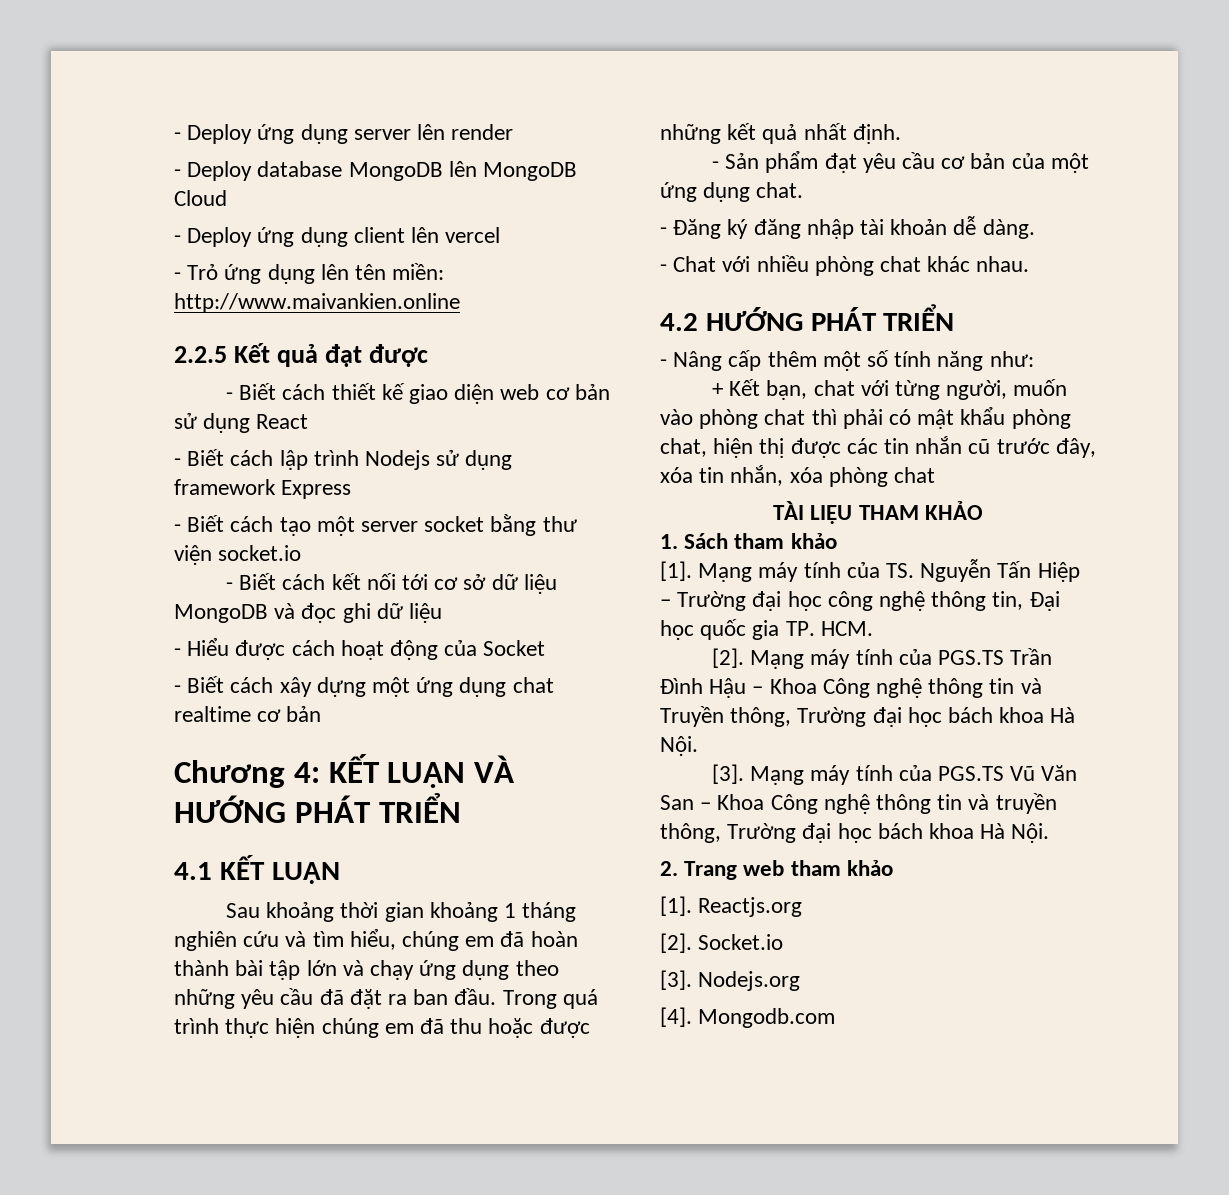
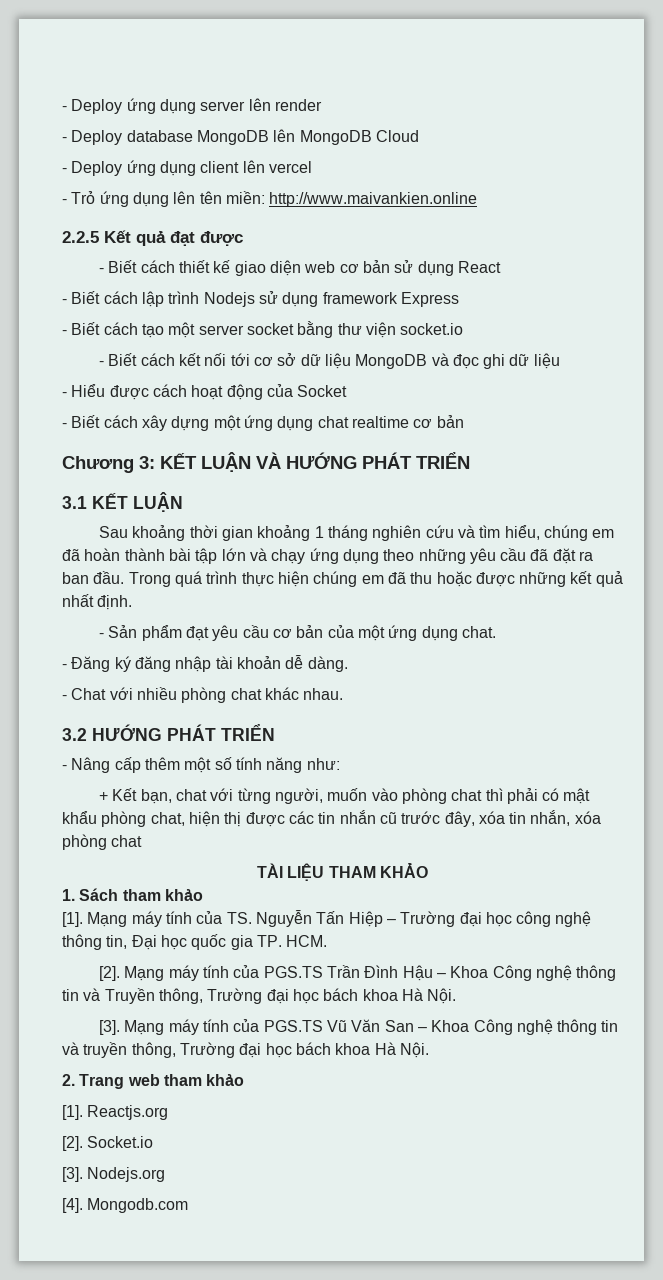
[293,762,320,783] 4: -> [139,456,155,469] 3:
[174,862,212,880] 4.1 -> [62,496,87,509] 3.1
[660,313,698,331] 4.2 -> [62,728,87,741] 3.2

